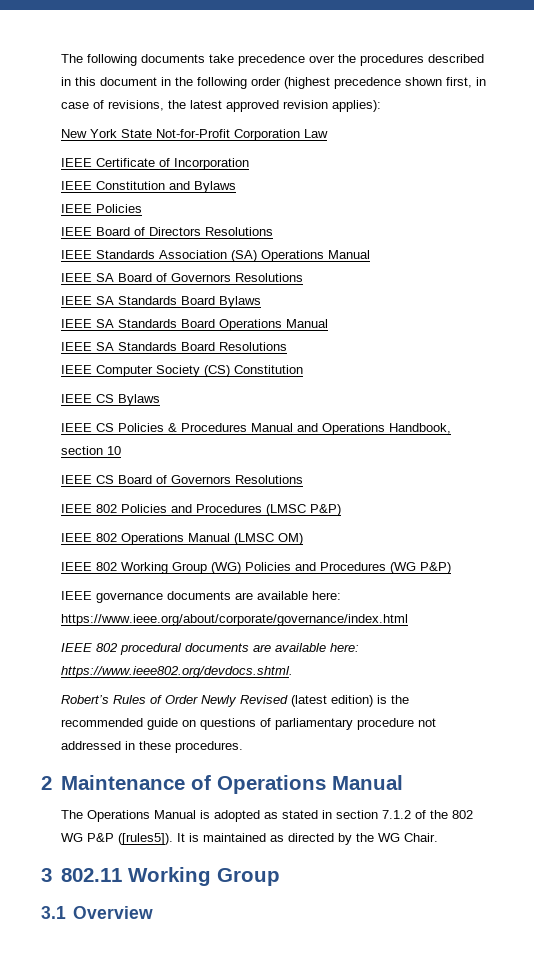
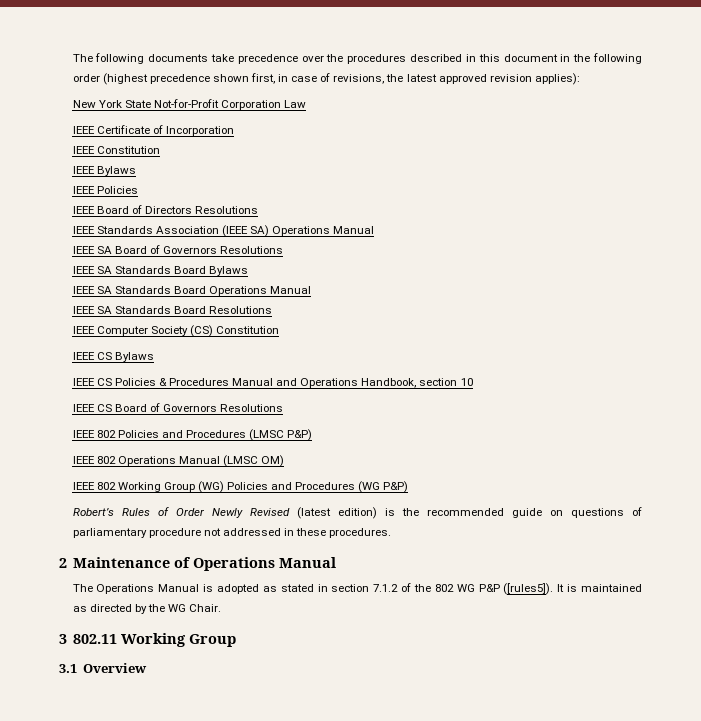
[168,181,190,190] and -> [72,166,95,174] // IEEE
[230,250,257,262] (SA) -> [221,225,269,237] (IEEE SA)
[60,591,341,603] [60,614,408,626] [60,643,359,655] [60,666,293,678] // IEEE governance documents are available here: https://www.ieee.org/about/corporate/governance/index.html // IEEE 802 procedural documents are available here: https://www.ieee802.org/devdocs.shtml. -> (409, 487) none

